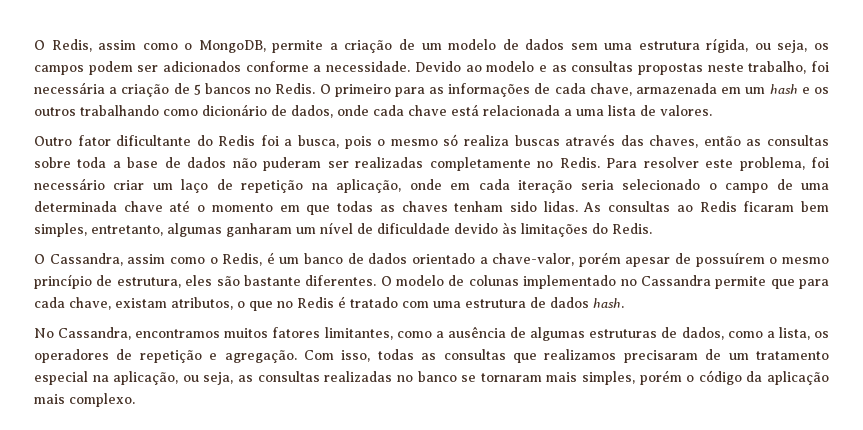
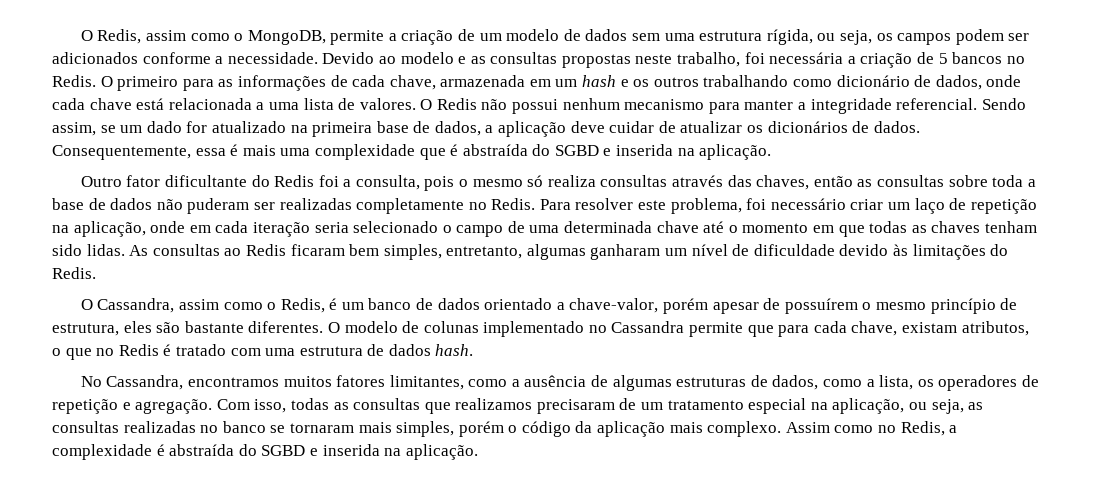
(712, 110) none -> [420,98,1026,114] [52,121,920,137] [52,144,772,160] O Redis não possui nenhum mecanismo para manter a integridade referencial. Sendo assim, se um dado for atualizado na primeira base de dados, a aplicação deve cuidar de atualizar os dicionários de dados. Consequentemente, essa é mais uma complexidade que é abstraída do SGBD e inserida na aplicação.
[298,135,340,148] busca, -> [355,175,420,190] consulta,
[514,135,560,146] buscas -> [600,175,668,187] consultas
(135, 400) none -> [785,421,958,436] [52,444,478,460] Assim como no Redis, a complexidade é abstraída do SGBD e inserida na aplicação.

